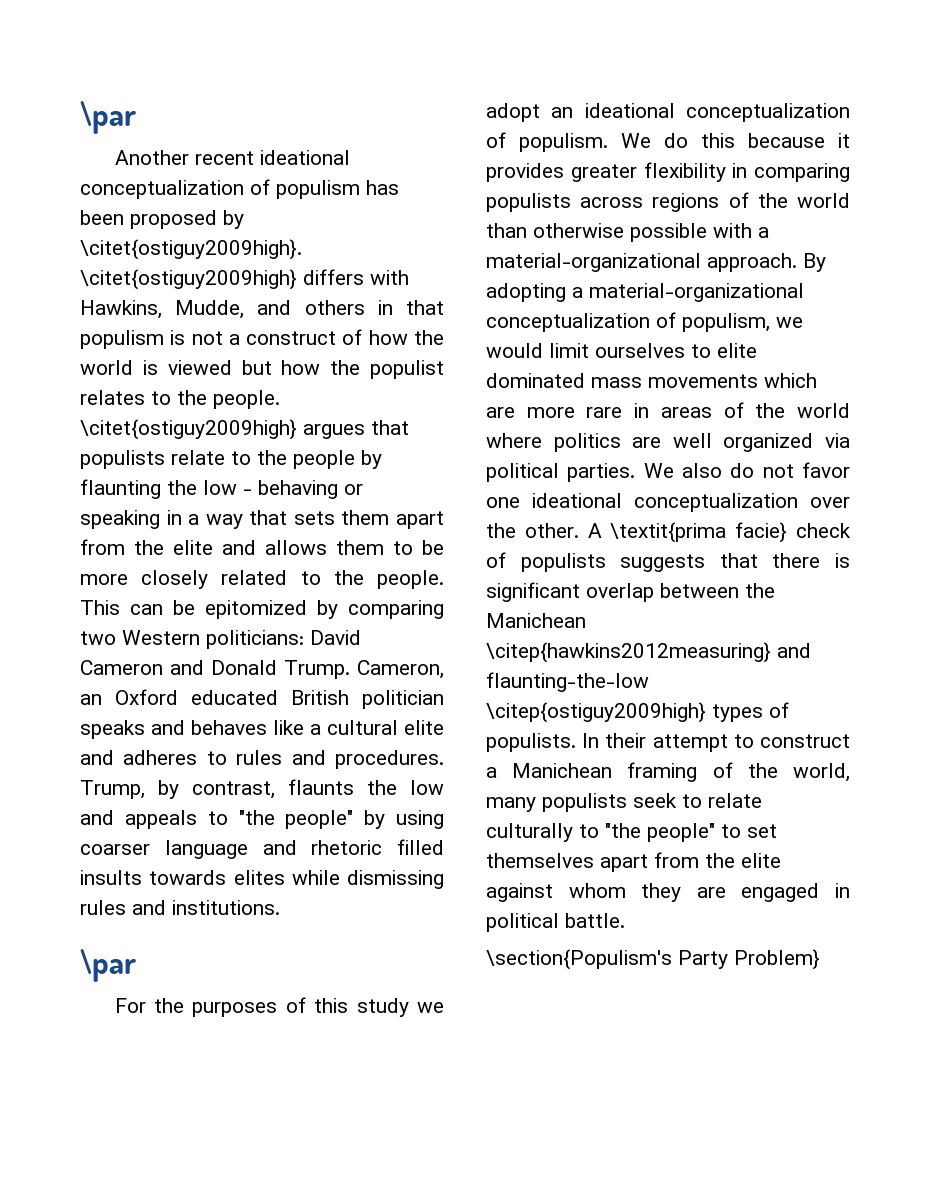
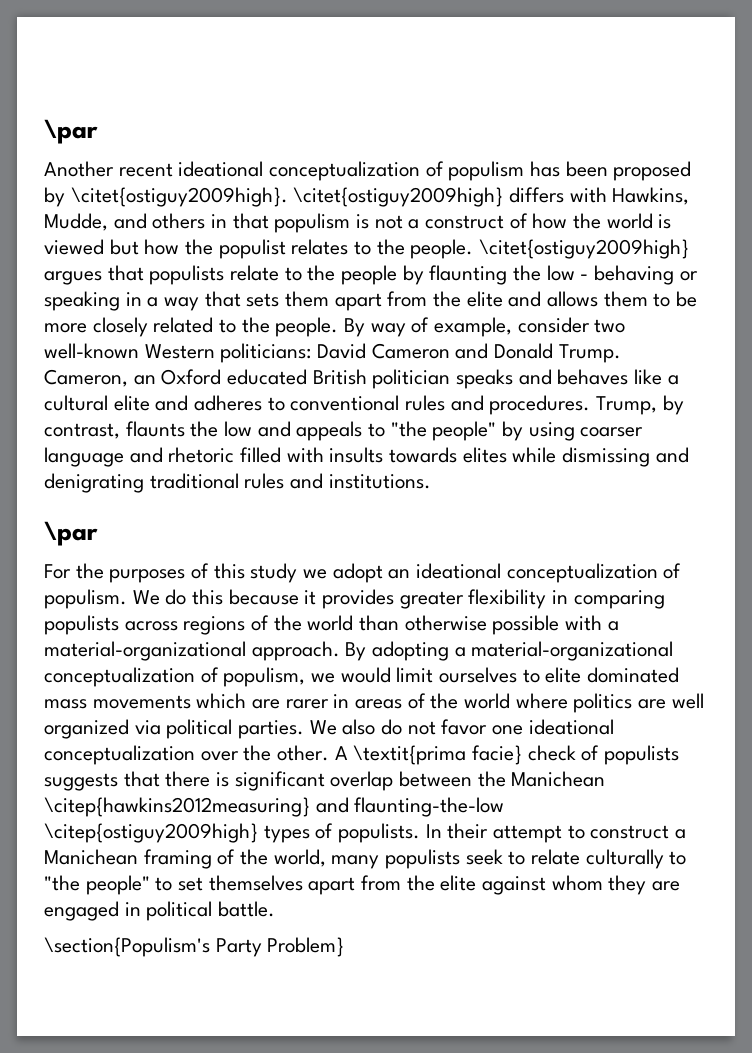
[80,600,444,619] [80,631,116,645] This can be epitomized by comparing two -> [344,317,626,337] [44,343,139,359] By way of example, consider two well-known
(227, 758) none -> [290,395,400,411] conventional
(444, 847) none -> [286,447,324,463] with
(444, 879) none -> [655,447,689,463] [44,473,239,493] and denigrating traditional
[526,407,623,418] more rare -> [285,699,329,709] rarer

